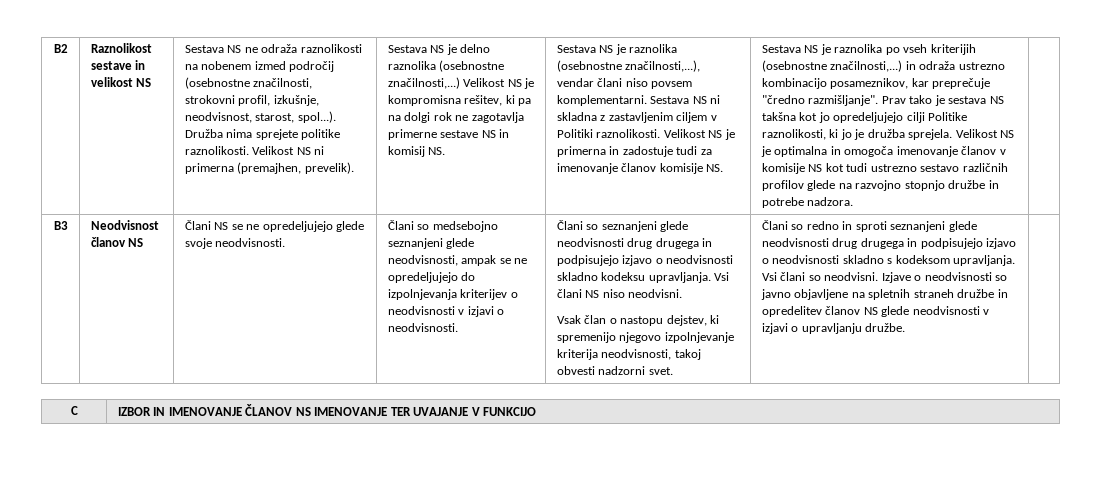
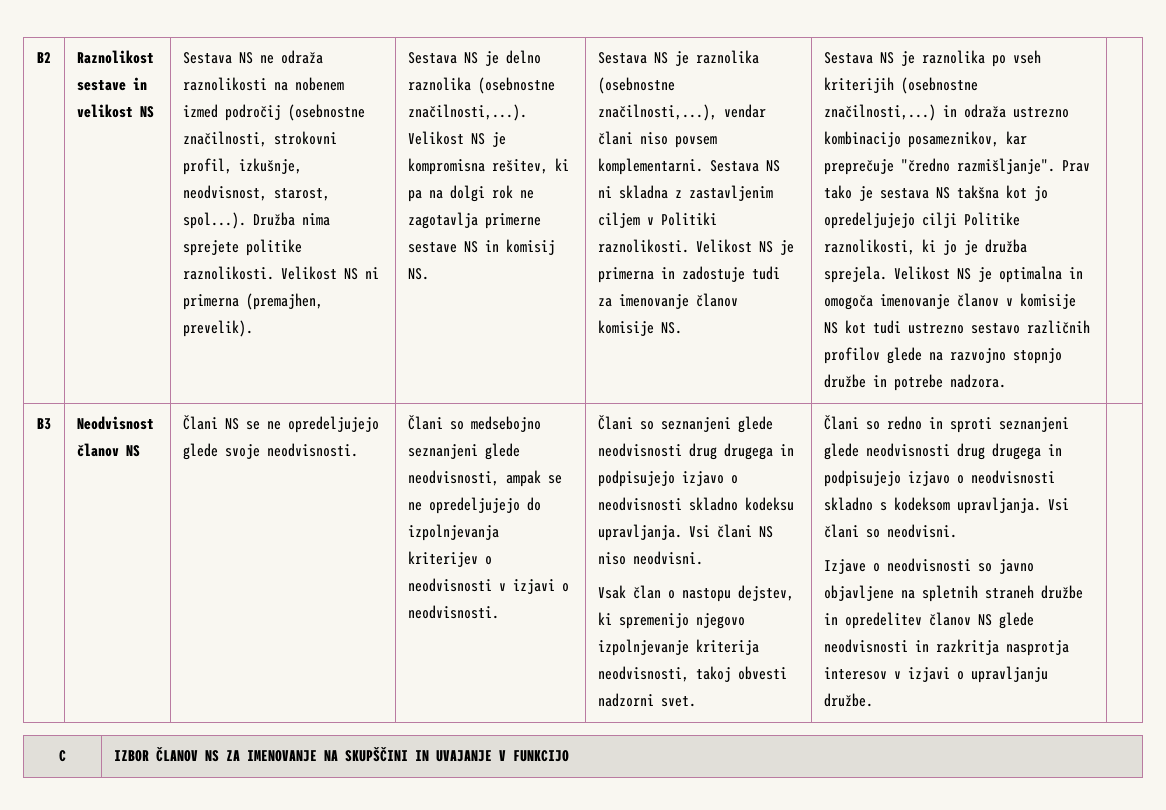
[387,77,460,89] značilnosti,...) -> [408,104,528,121] značilnosti,...).
(879, 276) none -> (958, 531) //
(980, 310) none -> [915,639,1070,656] [824,667,888,680] in razkritja nasprotja interesov
[153,404,411,416] IN IMENOVANJE ČLANOV NS IMENOVANJE TER -> [156,747,430,762] ČLANOV NS ZA IMENOVANJE NA SKUPŠČINI IN

